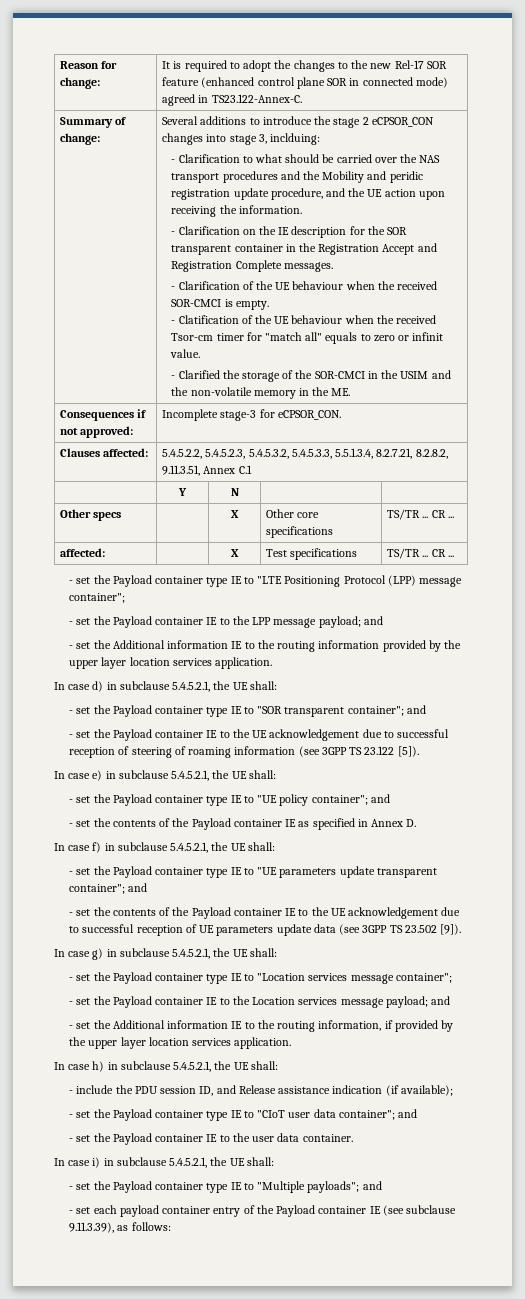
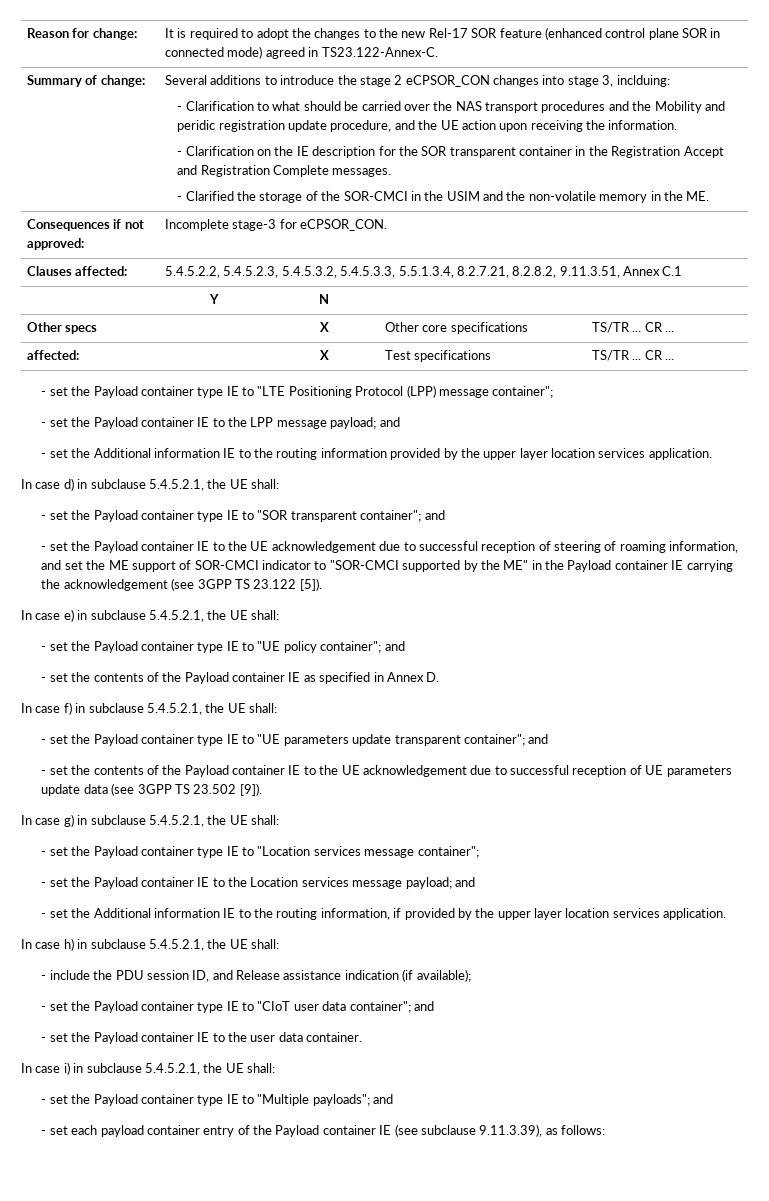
[171,281,438,290] [171,299,269,310] [171,315,437,324] [171,332,444,344] [170,349,201,358] // - Clarification of the UE behaviour when the received SOR-CMCI is empty. // - Clatification of the UE behaviour when the received Tsor-cm timer for "match all" equals to zero or infinit value. -> (392, 172) none
[234,746,296,755] information -> [669,541,739,553] [41,560,733,572] [41,579,168,591] information, and set the ME support of SOR-CMCI indicator to "SOR-CMCI supported by the ME" in the Payload container IE carrying the acknowledgement

